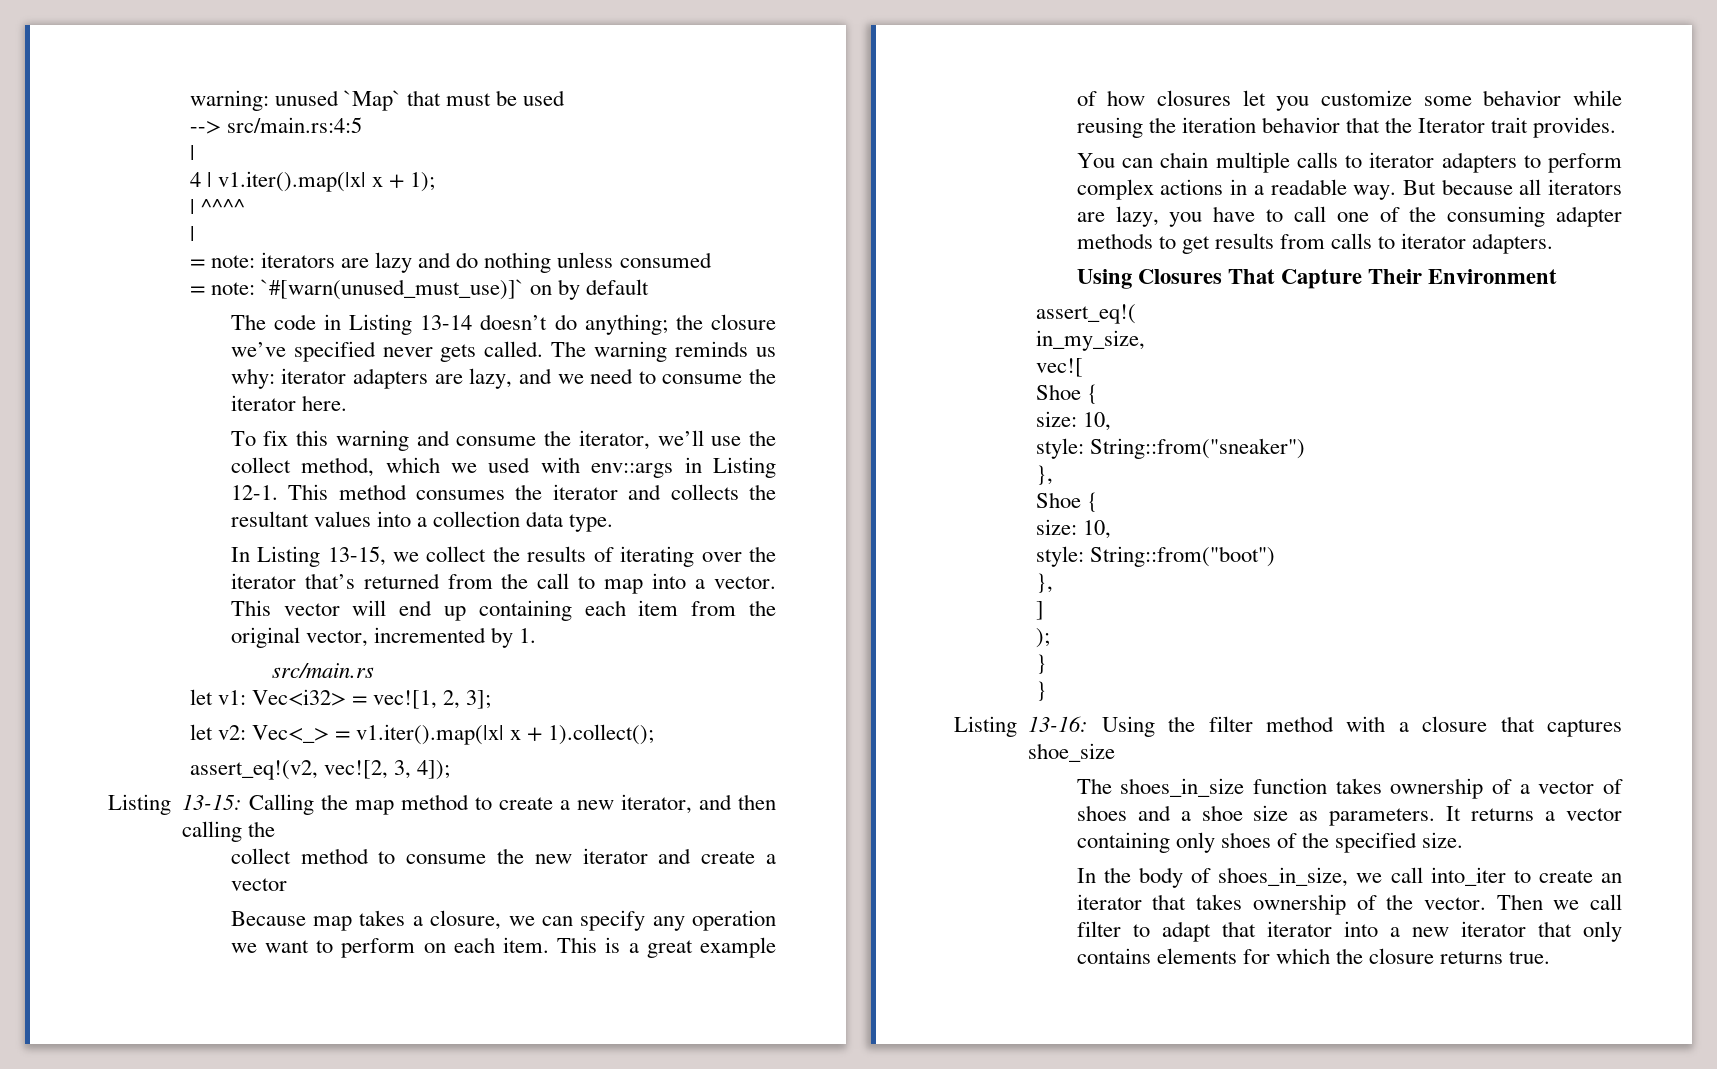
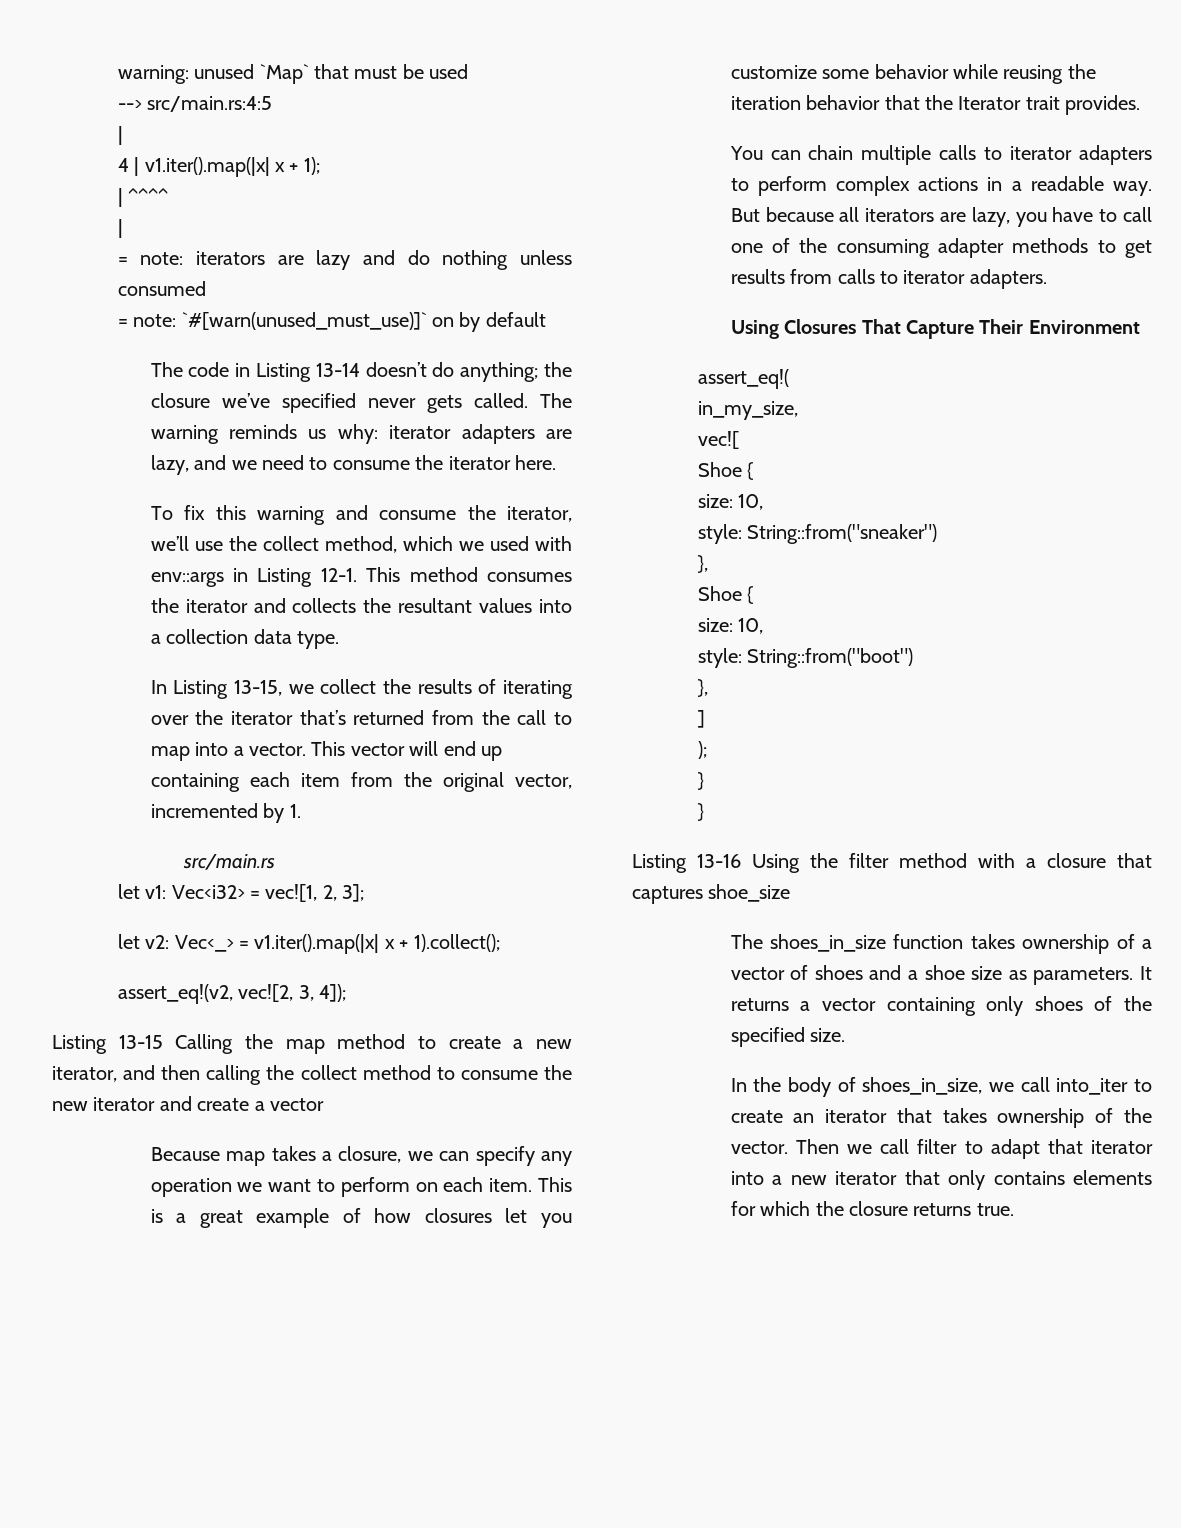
[182,794,243,810] 13-15: -> [118,1035,163,1049] 13-15
(276, 829) // -> (295, 1072) none
[1028,716,1089,732] 13-16: -> [697,854,741,868] 13-16

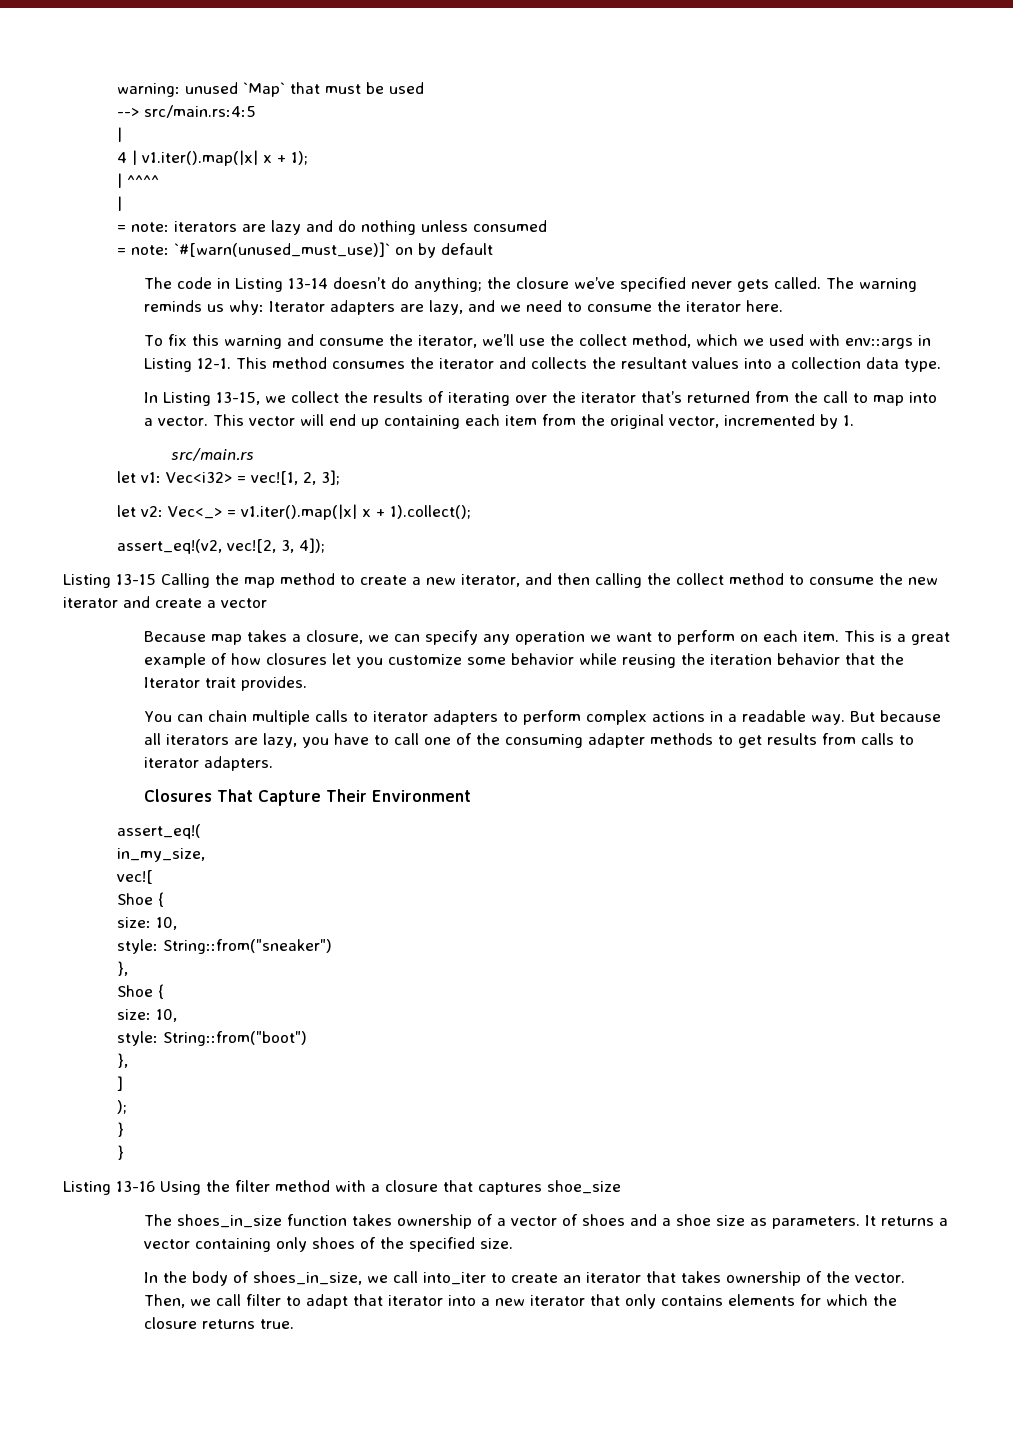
[389,425,452,439] iterator -> [268,301,325,312] Iterator
[730,320,779,339] Using -> (273, 763) none
[795,1139,839,1154] Then -> [143,1294,185,1308] Then,

